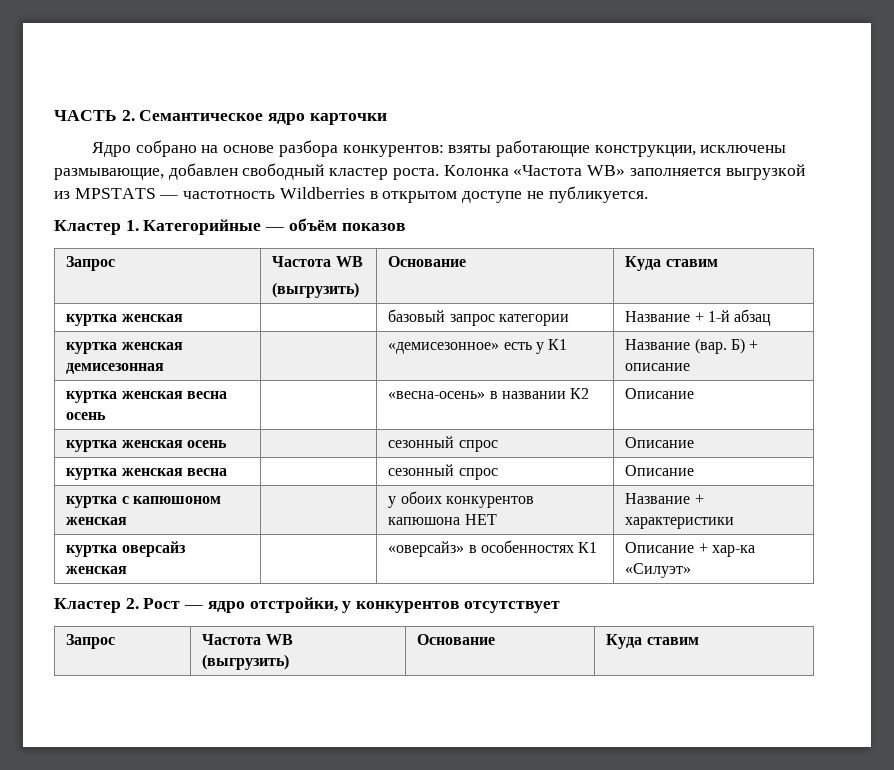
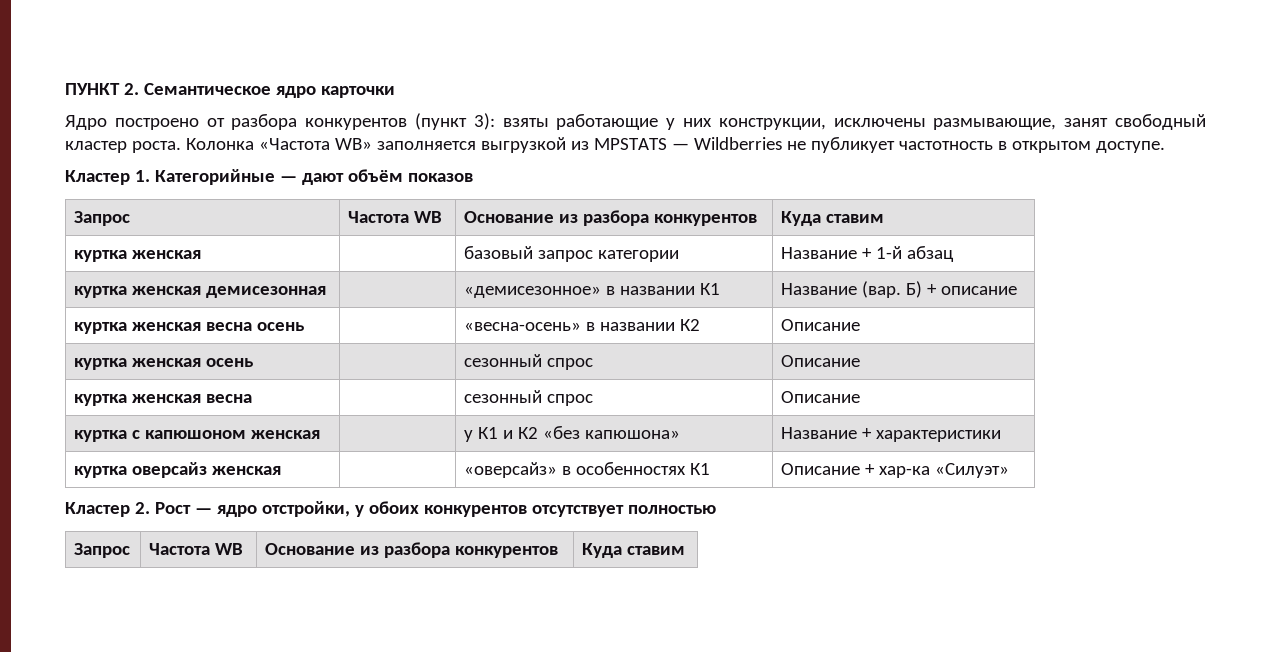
[54,110,117,121] ЧАСТЬ -> [65,83,120,95] ПУНКТ
[135,140,590,157] собрано на основе разбора конкурентов: взяты работающие -> [114,113,712,130] построено от разбора конкурентов (пункт 3): взяты работающие у них
[168,163,238,180] добавлен -> [1064,118,1109,127] занят
[183,186,648,203] частотность Wildberries в открытом доступе не публикуется. -> [693,137,1165,153] Wildberries не публикует частотность в открытом доступе.
(285, 229) none -> [301,173,344,185] дают
[272,282,360,298] [388,256,467,267] // (выгрузить) | Основание -> [464,210,758,226] | Основание из разбора конкурентов
[503,342,544,354] есть у -> [606,286,696,295] в названии
[400,491,534,508] [388,514,497,525] обоих конкурентов капюшона НЕТ -> [478,426,681,439] К1 и К2 «без капюшона»
(352, 607) none -> [368,501,419,514] обоих
[66,634,116,649] [202,634,293,645] [202,654,290,670] [417,634,496,645] // Запрос | Частота WB // (выгрузить) | Основание -> [627,505,716,514] [74,543,131,558] [149,543,244,555] [265,542,559,558] полностью // Запрос | Частота WB | Основание из разбора конкурентов

